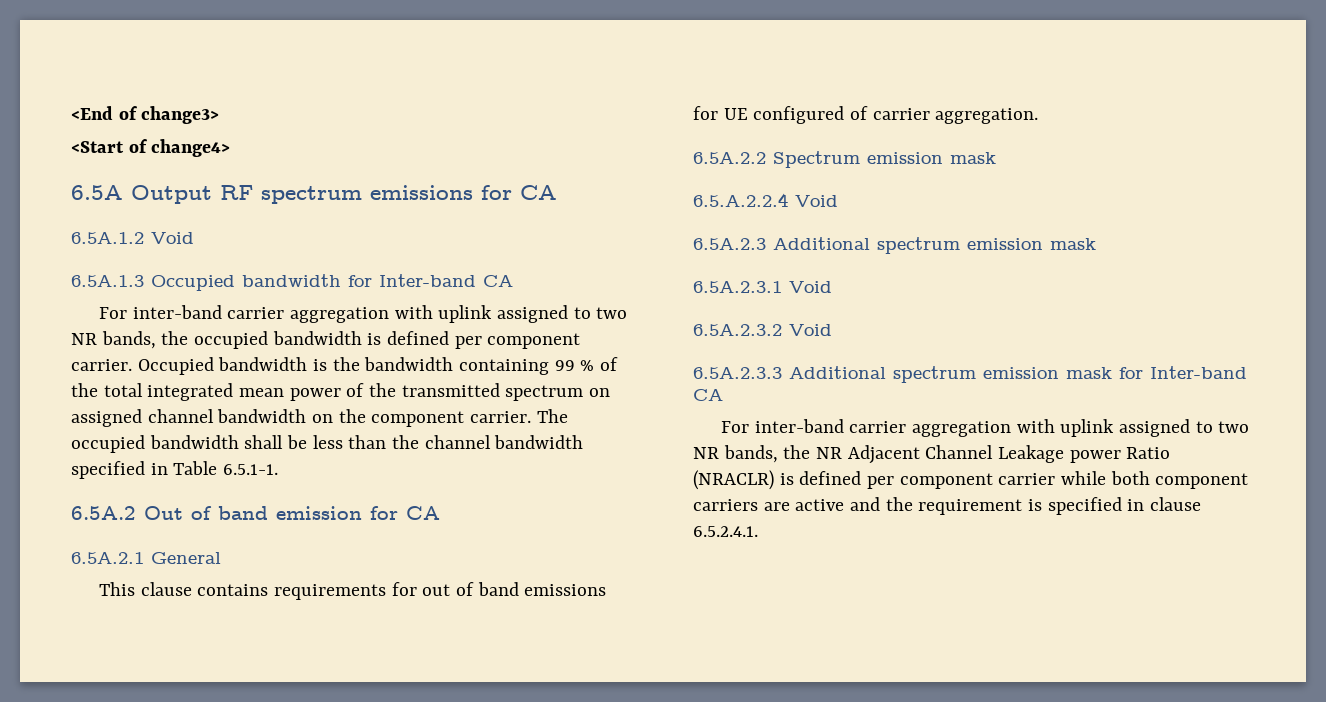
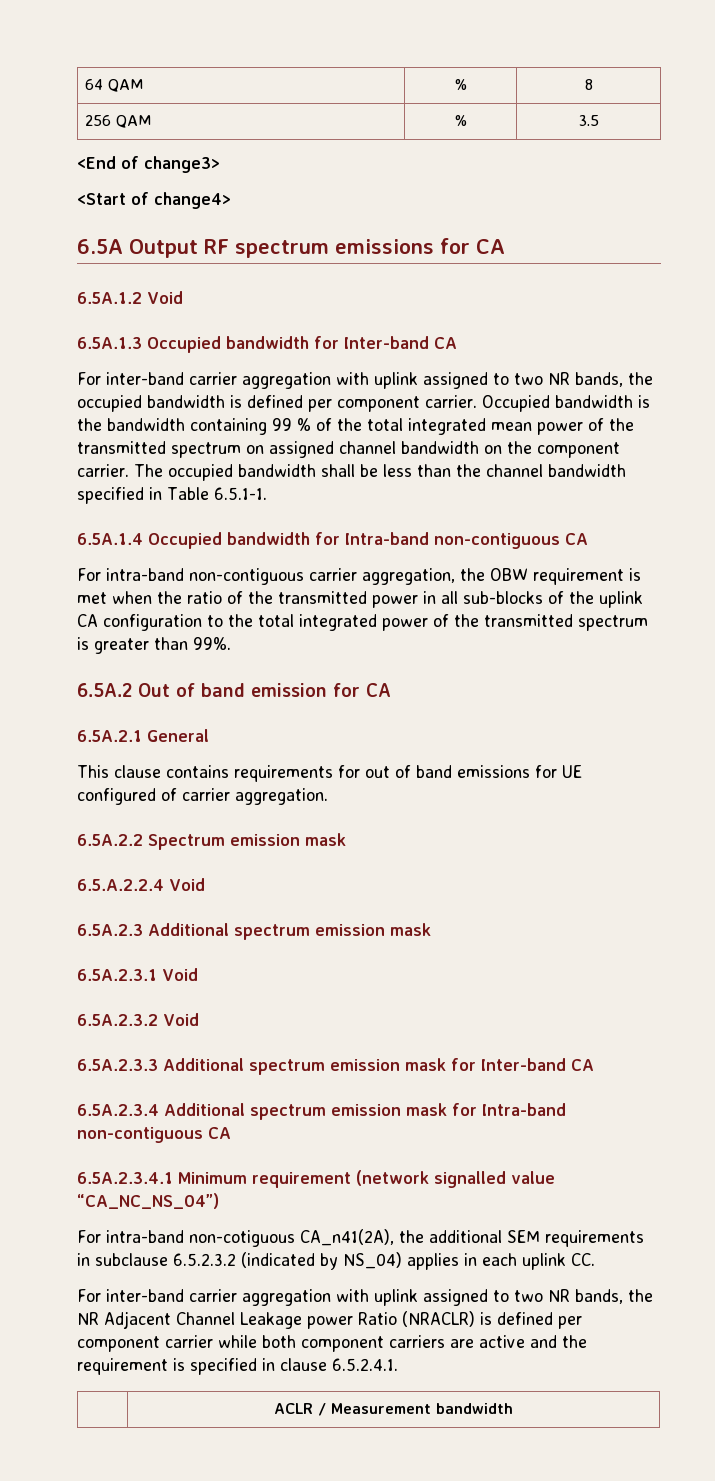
(71, 113) none -> [84,79,143,92] [454,79,467,90] [584,79,593,90] [84,115,151,128] [454,115,467,126] [578,115,599,126] 64 QAM | % | 8 // 256 QAM | % | 3.5 //
(279, 469) none -> [77,532,588,549] [77,568,641,585] [77,591,643,608] [77,614,648,631] [77,637,231,654] // 6.5A.1.4 Occupied bandwidth for Intra-band non-contiguous CA // For intra-band non-contiguous carrier aggregation, the OBW requirement is met when the ratio of the transmitted power in all sub-blocks of the uplink CA configuration to the total integrated power of the transmitted spectrum is greater than 99%.
(723, 395) none -> [77,1103,566,1120] [77,1127,231,1143] [77,1170,555,1188] [77,1193,219,1209] [77,1229,644,1247] [77,1252,595,1270] // 6.5A.2.3.4 Additional spectrum emission mask for Intra-band non-contiguous CA // 6.5A.2.3.4.1 Minimum requirement (network signalled value “CA_NC_NS_04”) // For intra-band non-cotiguous CA_n41(2A), the additional SEM requirements in subclause 6.5.2.3.2 (indicated by NS_04) applies in each uplink CC.
(758, 531) none -> [274,1403,513,1416] // | ACLR / Measurement bandwidth

